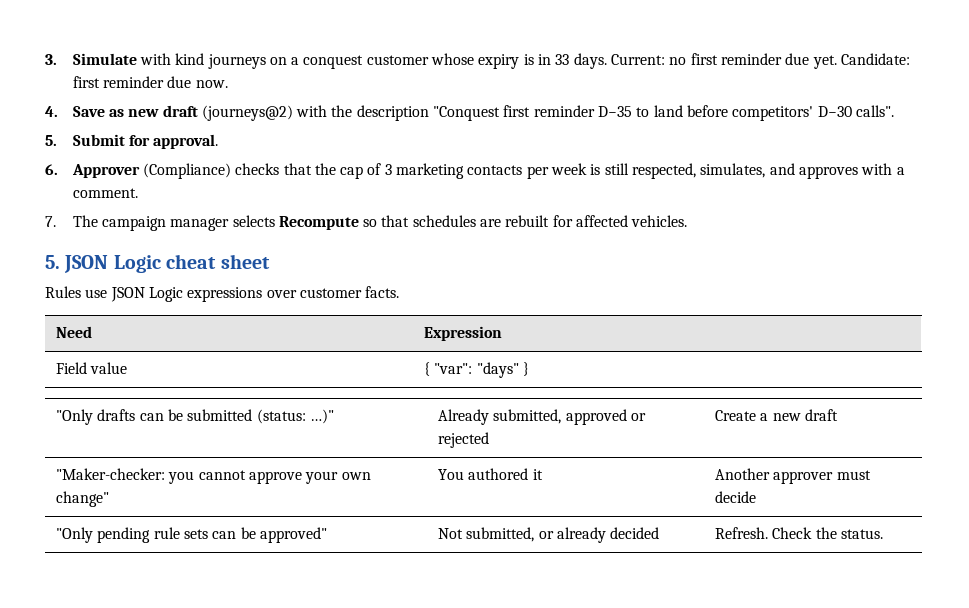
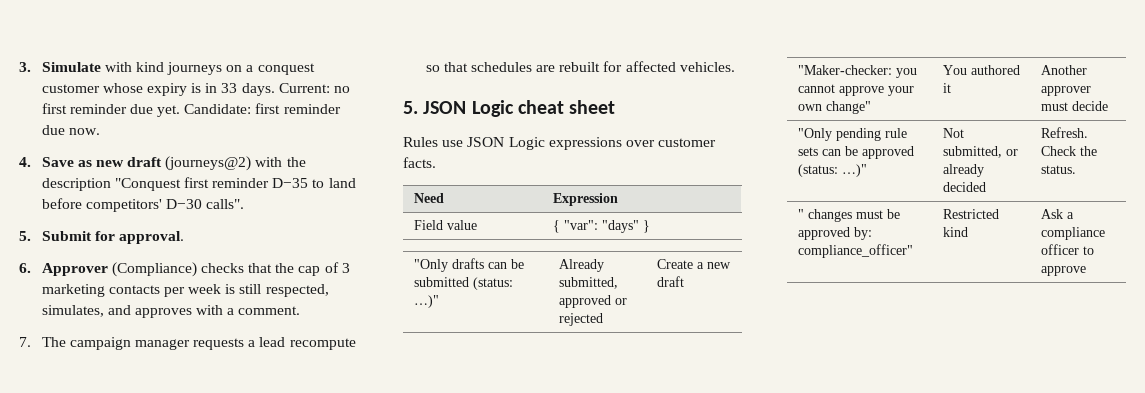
[232,215,359,230] selects Recompute -> [193,337,356,350] requests a lead recompute
[259,527,327,543] approved" -> [861,146,914,159] [797,164,867,177] approved (status: …)"
(883, 534) none -> [797,209,900,222] [797,227,872,240] [797,244,913,258] [942,209,999,219] [942,227,968,237] [1040,209,1074,219] [1040,227,1105,240] [1040,244,1094,255] [1040,266,1086,276] // " changes must be approved by: compliance_officer" | Restricted kind | Ask a compliance officer to approve

